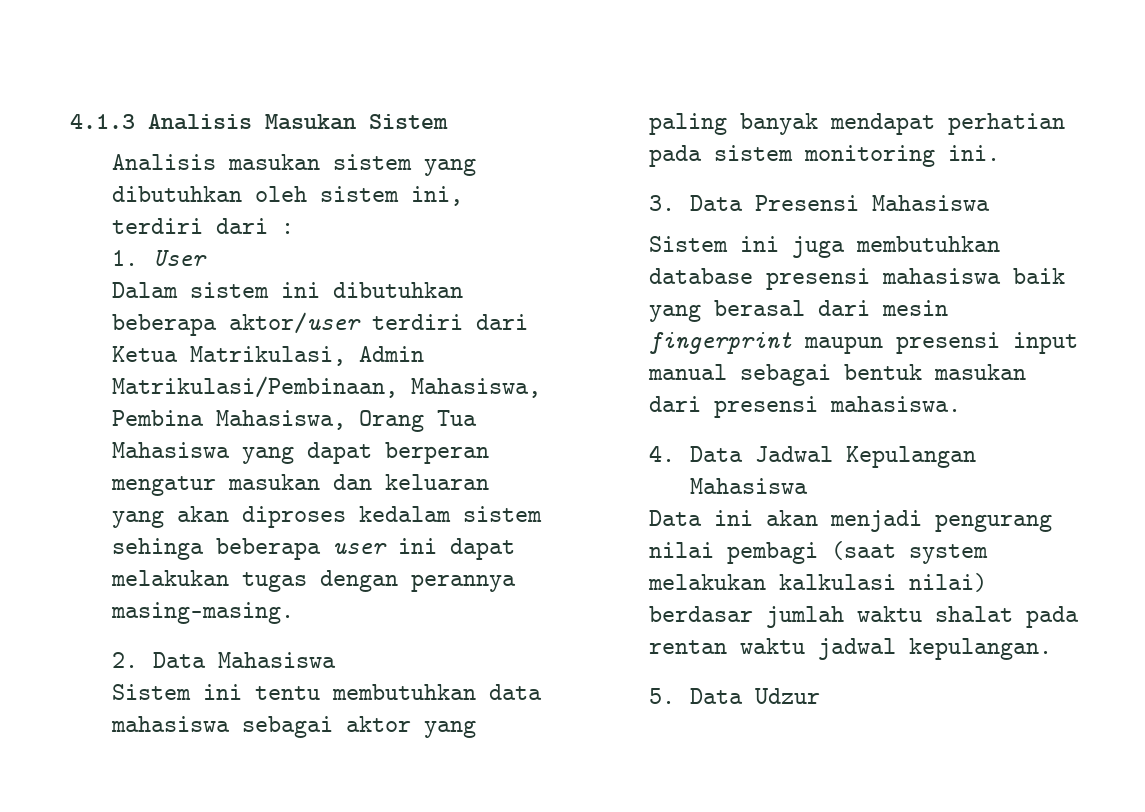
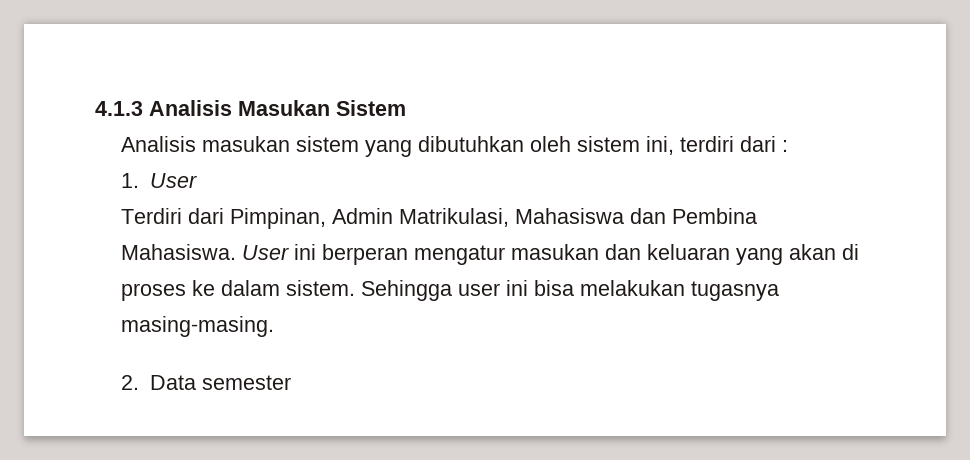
[111,282,463,298] [111,312,528,336] [111,346,424,366] [111,376,541,398] [111,410,477,432] [111,442,372,464] Dalam sistem ini dibutuhkan beberapa aktor/user terdiri dari Ketua Matrikulasi, Admin Matrikulasi/Pembinaan, Mahasiswa, Pembina Mahasiswa, Orang Tua Mahasiswa yang dapat -> [121,208,758,229] [121,244,317,260] Terdiri dari Pimpinan, Admin Matrikulasi, Mahasiswa dan Pembina Mahasiswa. User ini
[241,506,542,528] [111,538,515,560] [110,570,516,592] [110,602,294,624] [111,652,337,668] [111,684,542,700] [110,716,476,738] [648,113,1065,135] [648,145,1000,167] [648,195,991,211] [648,236,1000,258] [648,268,1065,290] [648,300,948,322] [648,332,1078,354] [647,364,1026,386] [648,396,961,418] [648,445,977,468] [690,478,809,494] [648,510,1052,532] [648,541,988,564] [647,573,987,592] [648,606,1079,628] [648,638,1052,660] [648,688,821,704] diproses kedalam sistem sehinga beberapa user ini dapat melakukan tugas dengan perannya masing-masing. // 2. Data Mahasiswa // Sistem ini tentu membutuhkan data mahasiswa sebagai aktor yang paling banyak mendapat perhatian pada sistem monitoring ini. // 3. Data Presensi Mahasiswa // Sistem ini juga membutuhkan database presensi mahasiswa baik yang berasal dari mesin fingerprint maupun presensi input manual sebagai bentuk masukan dari presensi mahasiswa. // 4. Data Jadwal Kepulangan Mahasiswa // Data ini akan menjadi pengurang nilai pembagi (saat system melakukan kalkulasi nilai) berdasar jumlah waktu shalat pada rentan waktu jadwal kepulangan. // 5. Data Udzur -> [842,244,860,260] [121,280,780,301] [121,316,275,337] [121,375,291,390] di proses ke dalam sistem. Sehingga user ini bisa melakukan tugasnya masing-masing. // 2. Data semester

